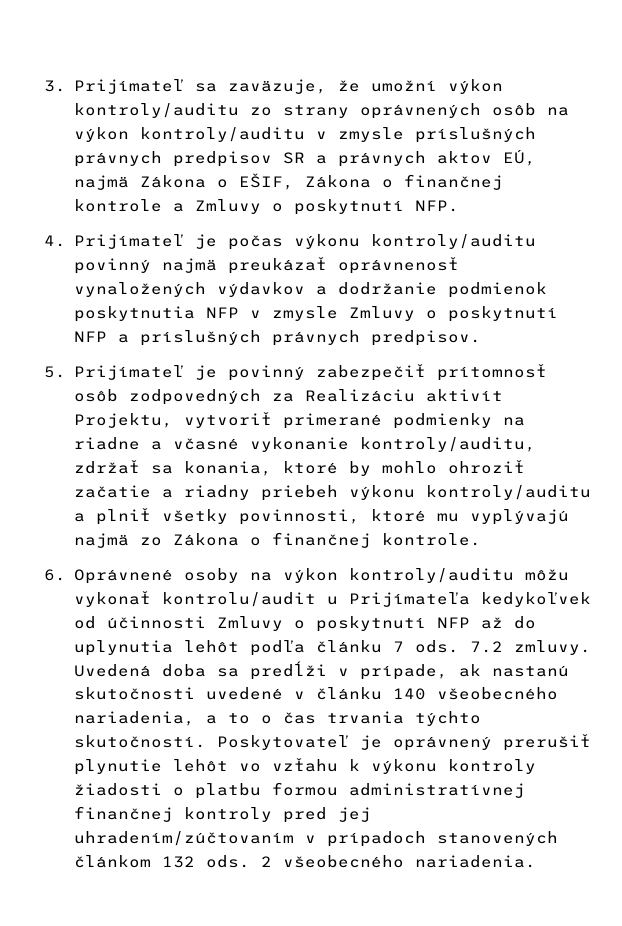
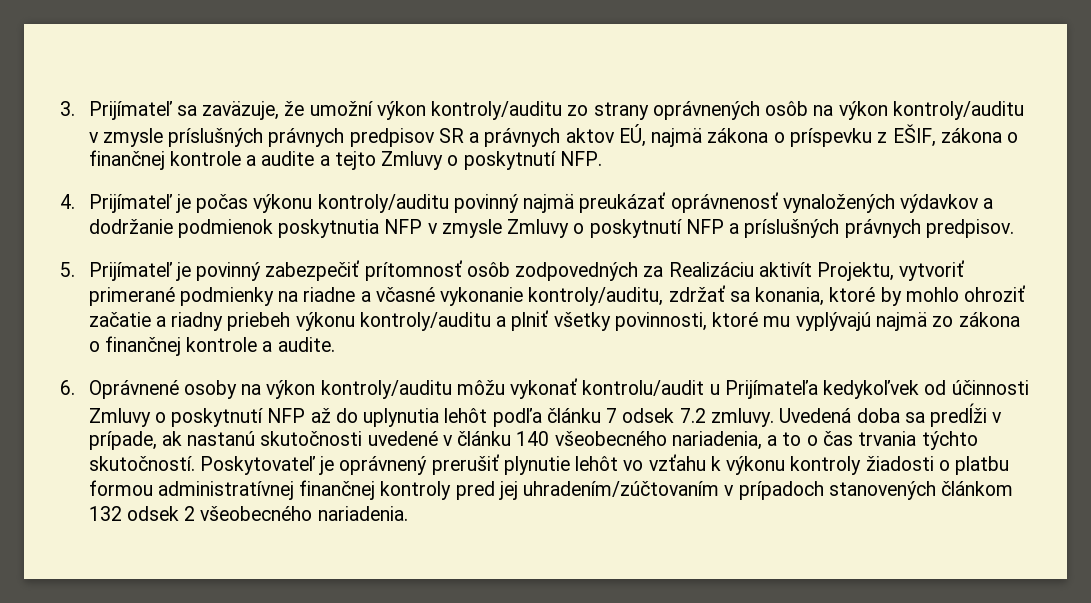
[139,173,503,190] [73,199,184,212] Zákona o EŠIF, Zákona o finančnej kontrole a -> [707,124,1019,147] [88,150,376,170] zákona o príspevku z EŠIF, zákona o finančnej kontrole a audite a tejto
[172,532,481,548] Zákona o finančnej kontrole. -> [958,312,1020,327] [88,336,335,356] zákona o finančnej kontrole a audite.
[414,640,459,653] ods. -> [622,408,675,423] odsek
[205,855,250,868] ods. -> [126,506,179,521] odsek

